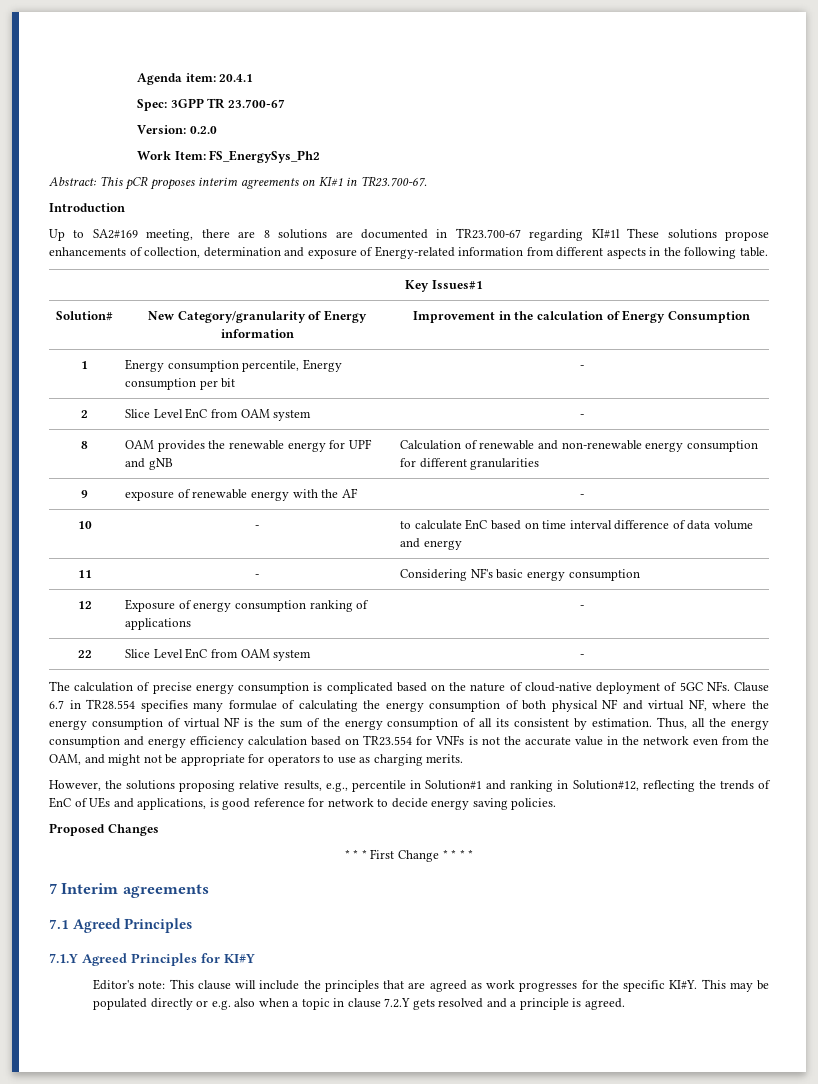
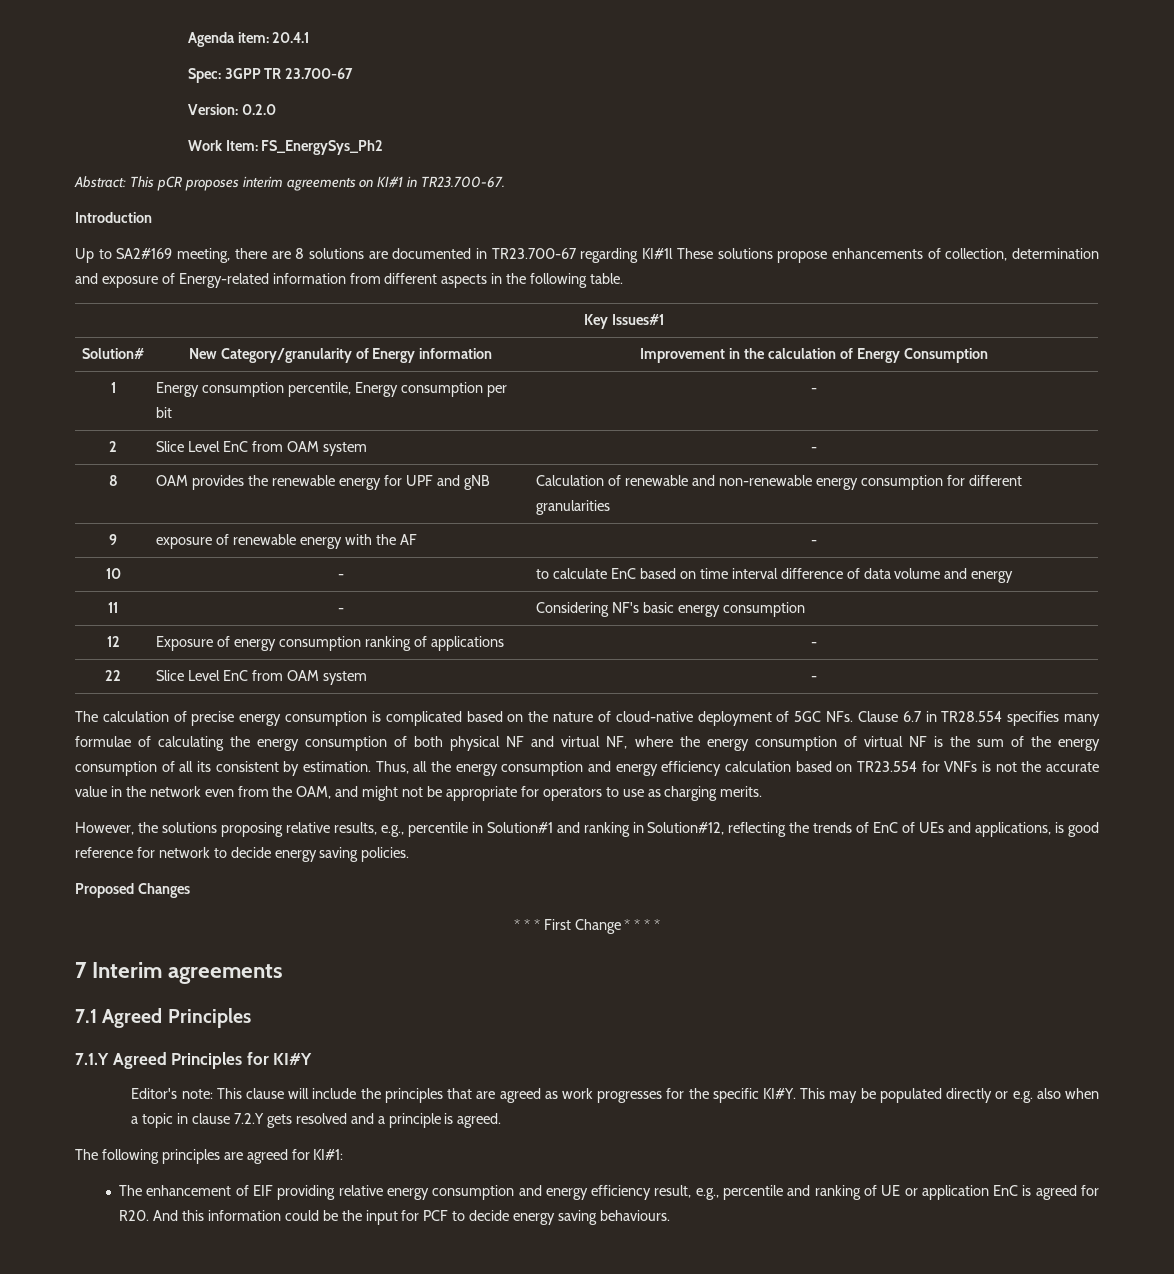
(625, 1004) none -> [75,1149,344,1164] [119,1185,1099,1200] [119,1210,670,1225] // The following principles are agreed for KI#1: // The enhancement of EIF providing relative energy consumption and energy efficiency result, e.g., percentile and ranking of UE or application EnC is agreed for R20. And this information could be the input for PCF to decide energy saving behaviours.

